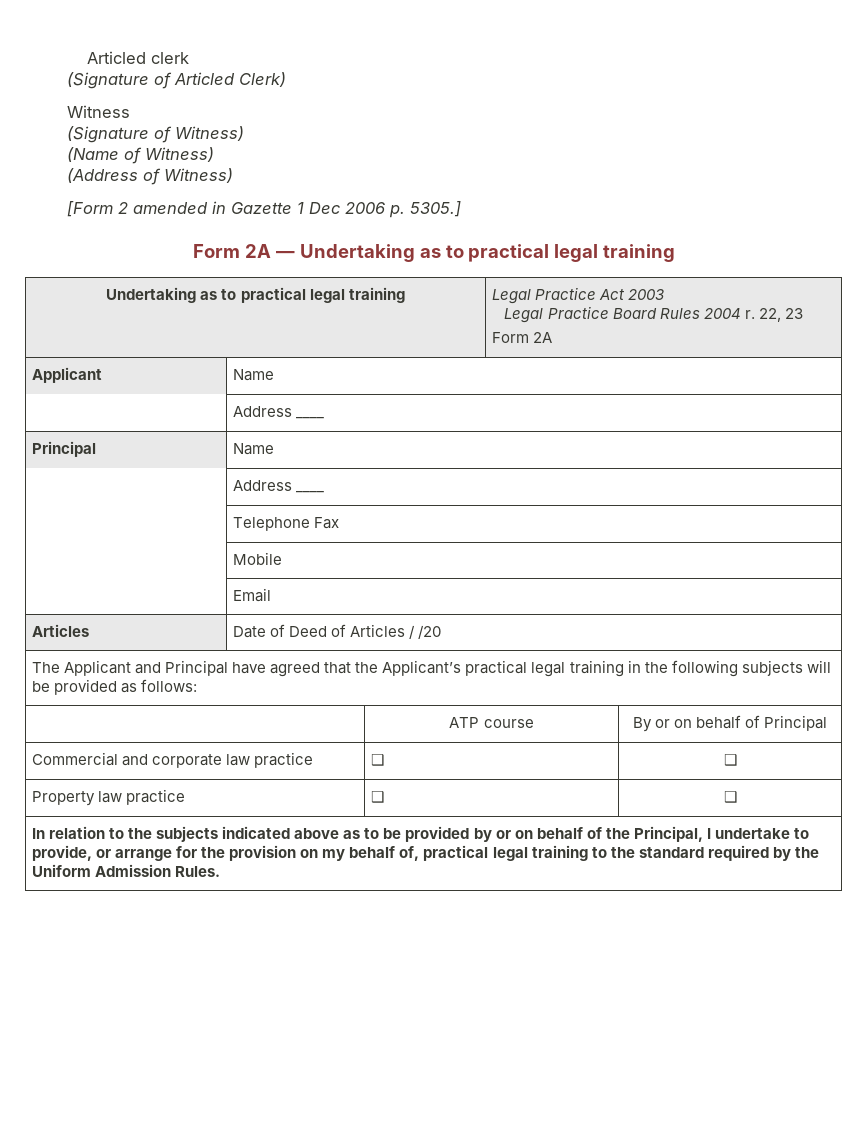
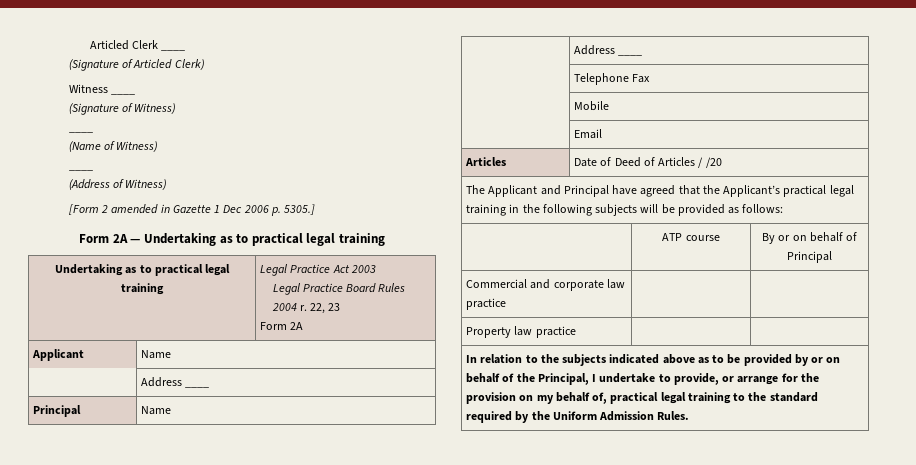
[87,51,190,64] Articled clerk -> [89,40,158,50] [160,49,185,51] Articled Clerk ____
(130, 111) none -> [111,93,136,95] ____
(244, 133) none -> [69,131,94,133] // ____
(214, 154) none -> [69,169,94,171] // ____
[370,754,384,766] [723,754,737,766] ❑ | ❑ -> (507, 304) |
[370,791,384,803] [723,791,737,803] ❑ | ❑ -> (576, 332) |

